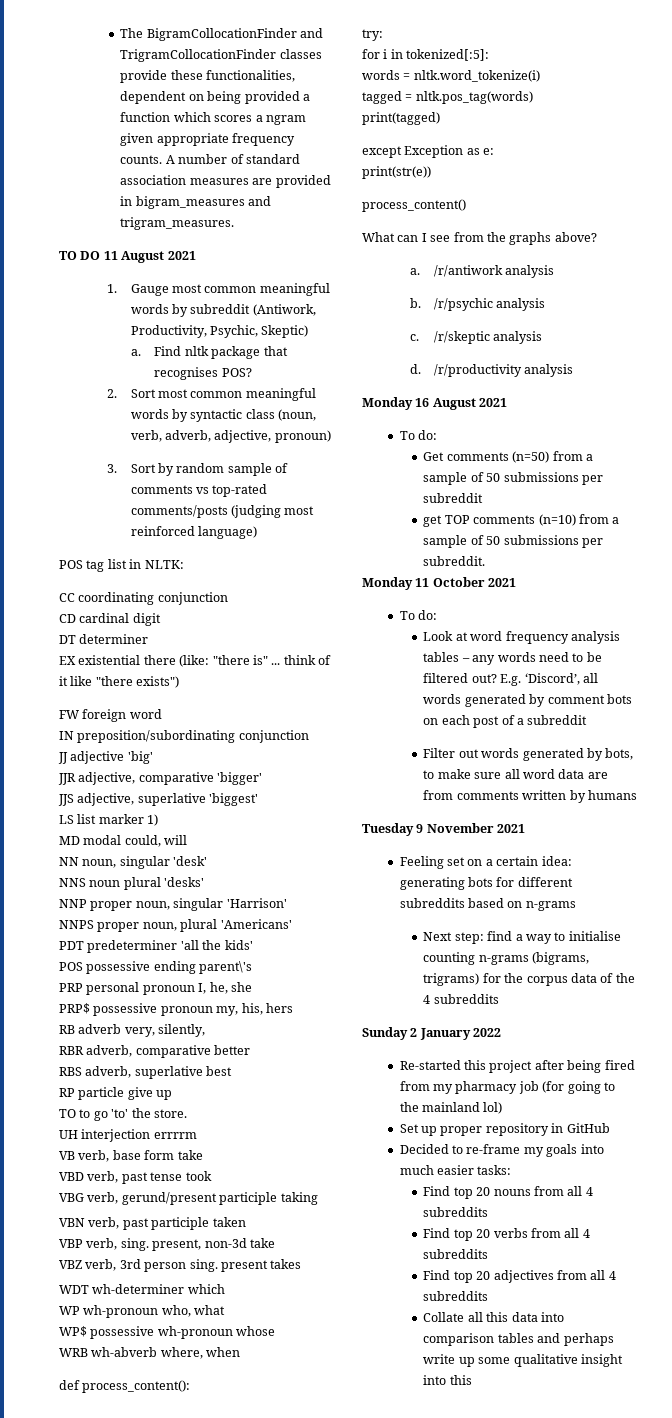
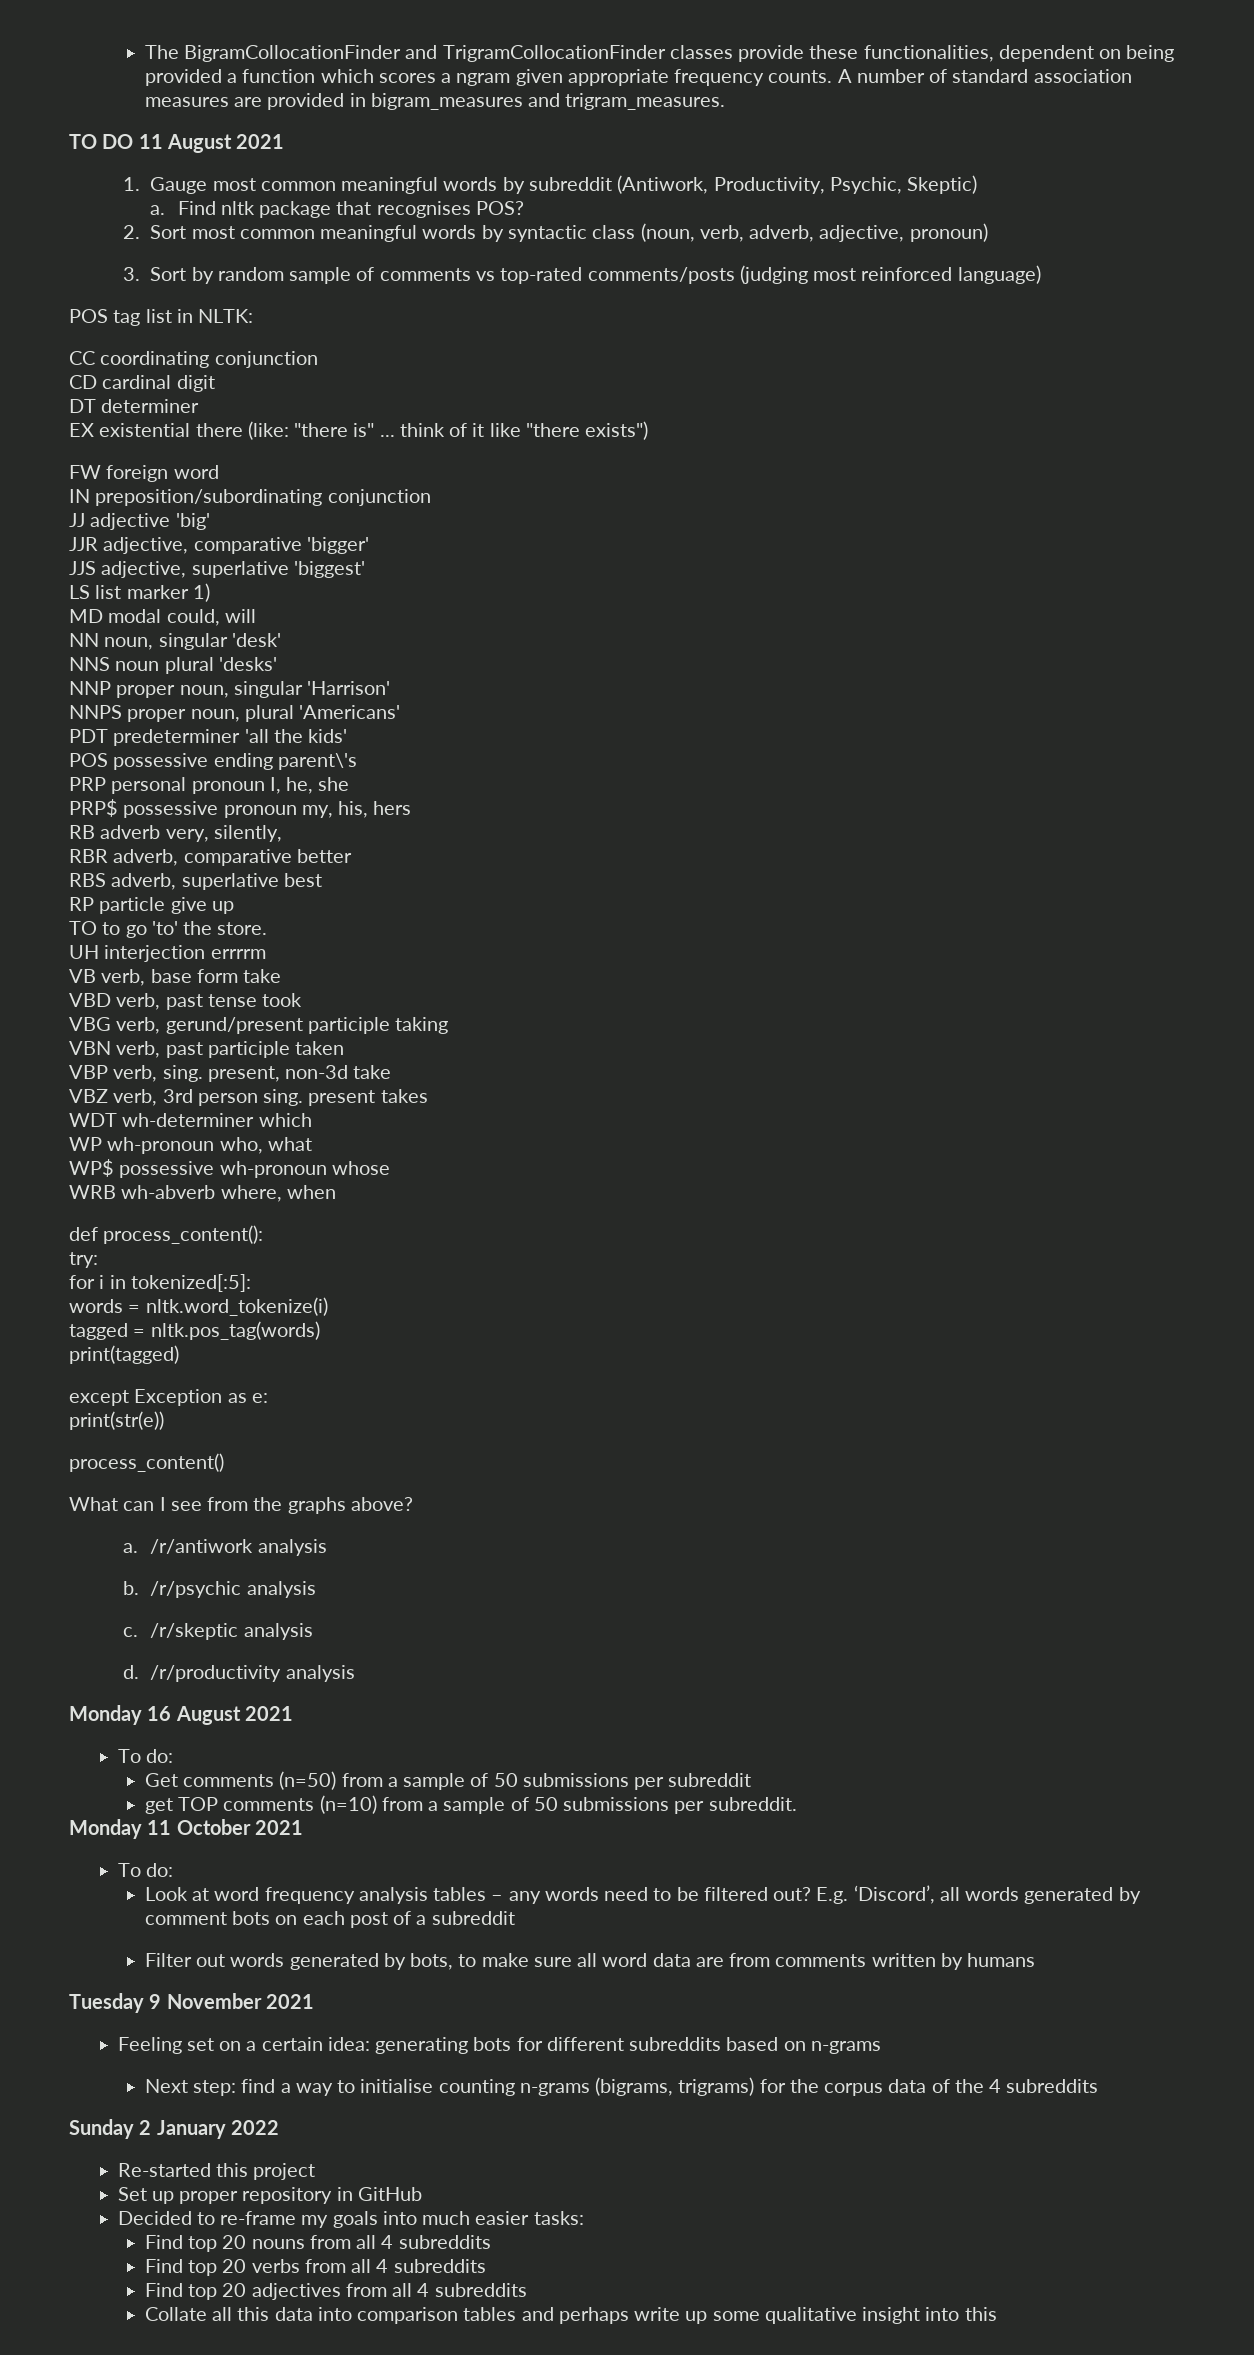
[534,1060,635,1073] [399,1081,615,1094] [399,1102,503,1114] after being fired from my pharmacy job (for going to the mainland lol) -> (316, 2171) none

